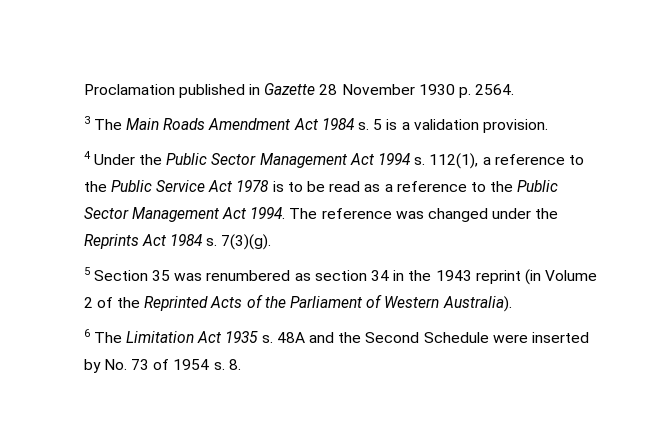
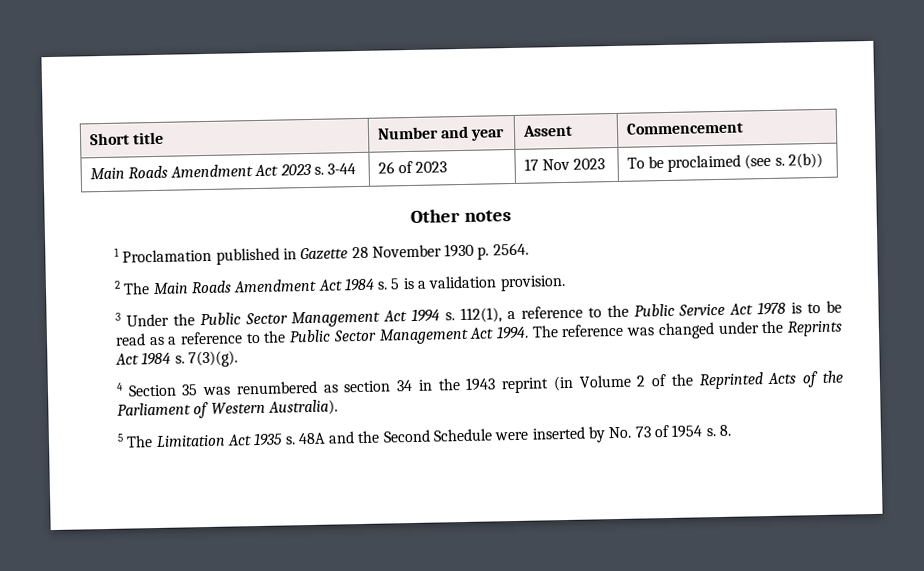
(83, 89) none -> [88,131,164,146] [376,125,506,141] [521,124,573,137] [625,121,744,135] [89,163,357,180] [377,160,448,174] [523,158,606,171] [626,152,824,172] [410,209,511,223] [113,247,120,257] Short title | Number and year | Assent | Commencement // Main Roads Amendment Act 2023 s. 3-44 | 26 of 2023 | 17 Nov 2023 | To be proclaimed (see s. 2(b)) // Other notes // 1
[83,116,90,124] 3 -> [113,280,120,289] 2
[83,151,91,159] 4 -> [114,312,121,321] 3
[83,267,90,275] 5 -> [115,382,123,391] 4
[83,329,90,337] 6 -> [116,433,123,442] 5

